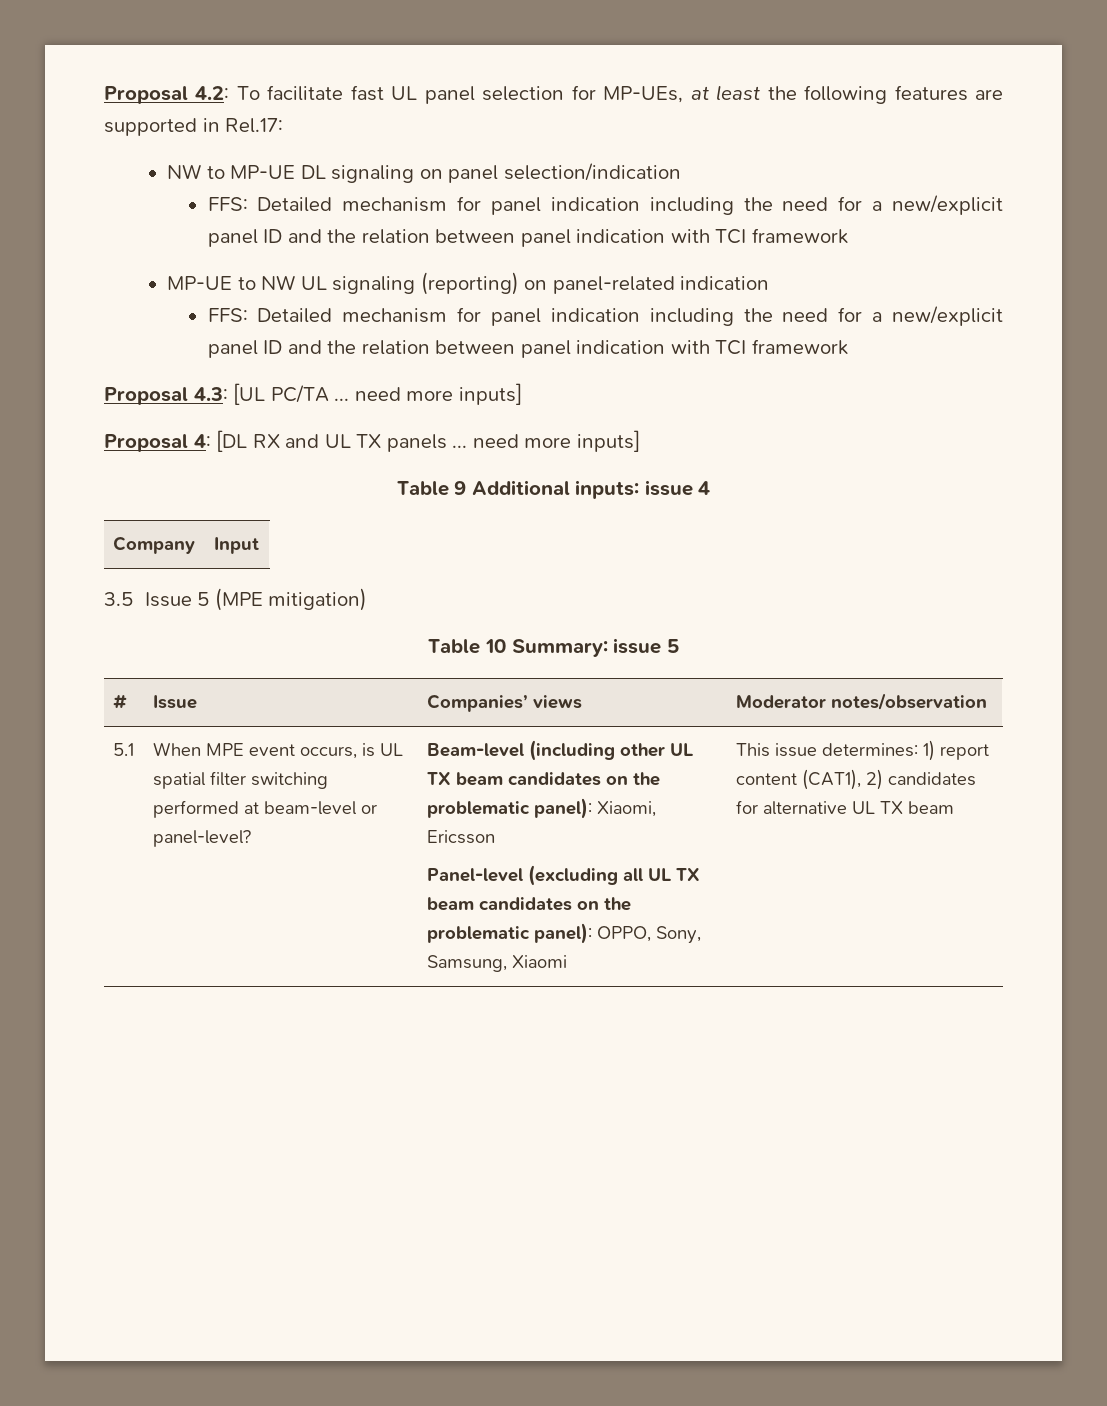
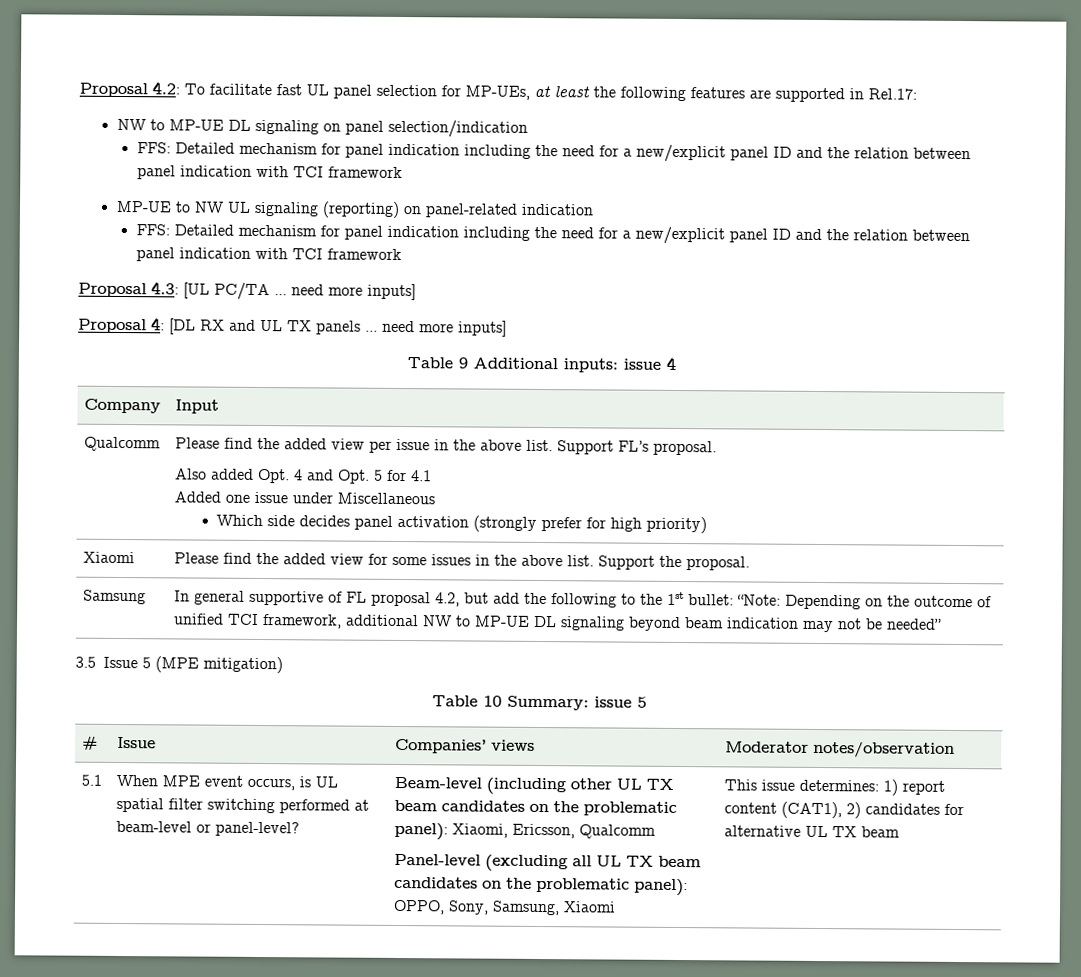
(260, 545) none -> [84,436,162,452] [175,437,718,456] [175,468,433,484] [174,491,436,505] [216,514,708,534] [83,551,136,564] [174,552,751,571] [83,589,147,605] [174,590,993,610] [174,613,943,633] // Qualcomm | Please find the added view per issue in the above list. Support FL’s proposal. // Also added Opt. 4 and Opt. 5 for 4.1 // Added one issue under Miscellaneous // Which side decides panel activation (strongly prefer for high priority) // Xiaomi | Please find the added view for some issues in the above list. Support the proposal. // Samsung | In general supportive of FL proposal 4.2, but add the following to the 1st bullet: “Note: Depending on the outcome of unified TCI framework, additional NW to MP-UE DL signaling beyond beam indication may not be needed”
[427,830,496,844] Ericsson -> [512,823,657,839] Ericsson, Qualcomm

